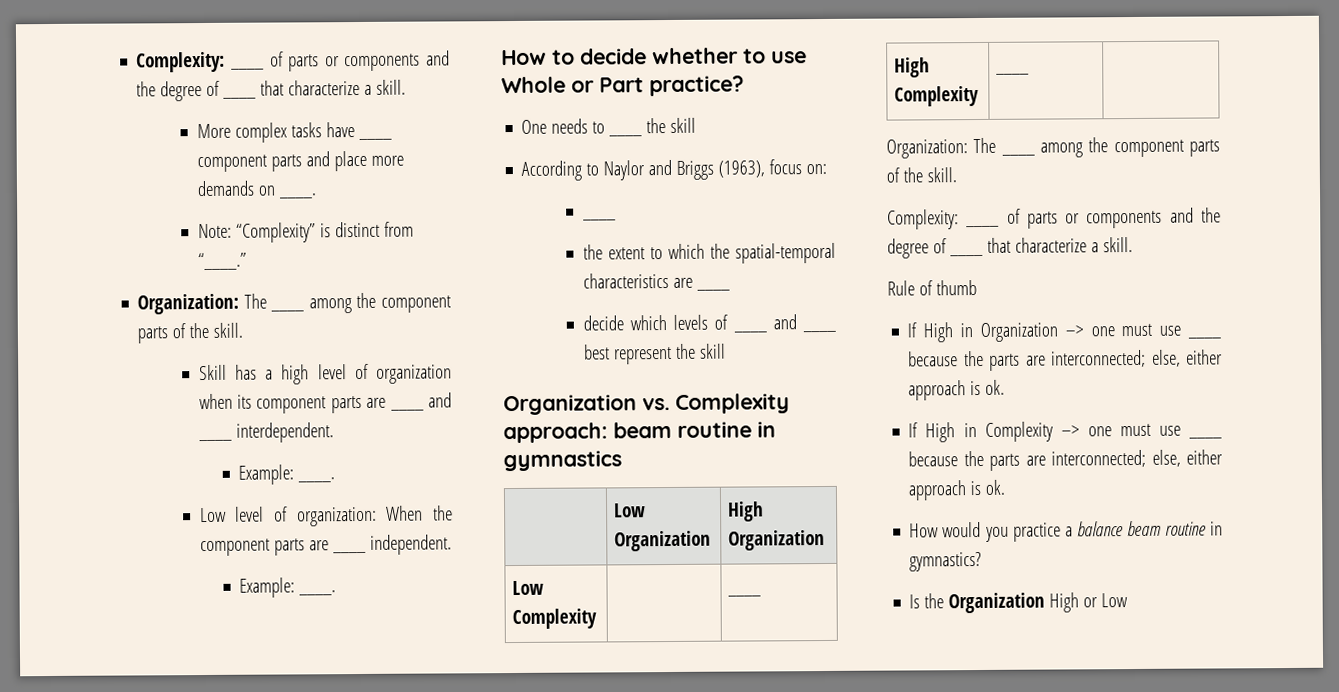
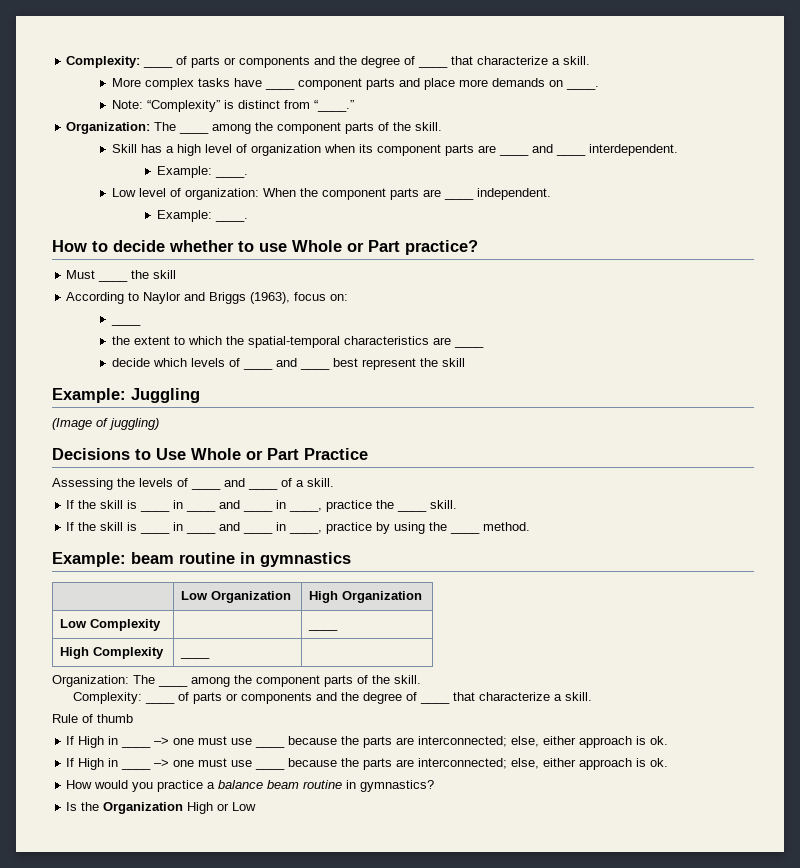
[521,118,606,134] One needs to -> [66,270,96,279] Must
[503,393,790,416] [503,422,608,444] Organization vs. Complexity approach: -> [52,388,200,403] [52,418,159,430] [52,448,368,460] [52,478,188,490] [191,487,221,490] [224,478,245,487] [248,487,278,490] [281,478,334,487] [66,500,138,509] [140,509,171,512] [173,500,184,509] [186,509,217,512] [219,500,241,509] [243,509,274,512] [276,500,395,512] [397,509,428,512] [430,500,458,509] [66,522,138,531] [140,531,171,534] [173,522,184,531] [186,531,217,534] [219,522,241,531] [243,531,274,534] [276,522,448,534] [450,531,481,534] [483,522,531,531] [52,552,126,567] Example: Juggling // (Image of juggling) // Decisions to Use Whole or Part Practice // Assessing the levels of ____ and ____ of a skill. // If the skill is ____ in ____ and ____ in ____, practice the ____ skill. // If the skill is ____ in ____ and ____ in ____, practice by using the ____ method. // Example:
[979,322,1058,342] Organization -> [121,745,152,748] ____
[984,421,1053,442] Complexity -> [121,767,152,770] ____

